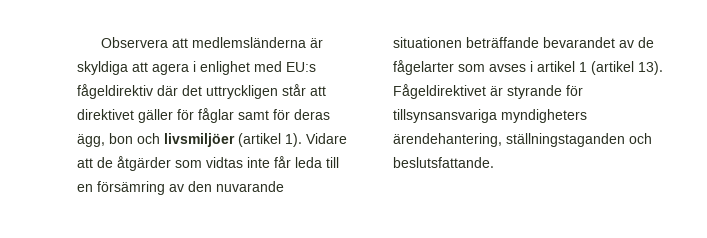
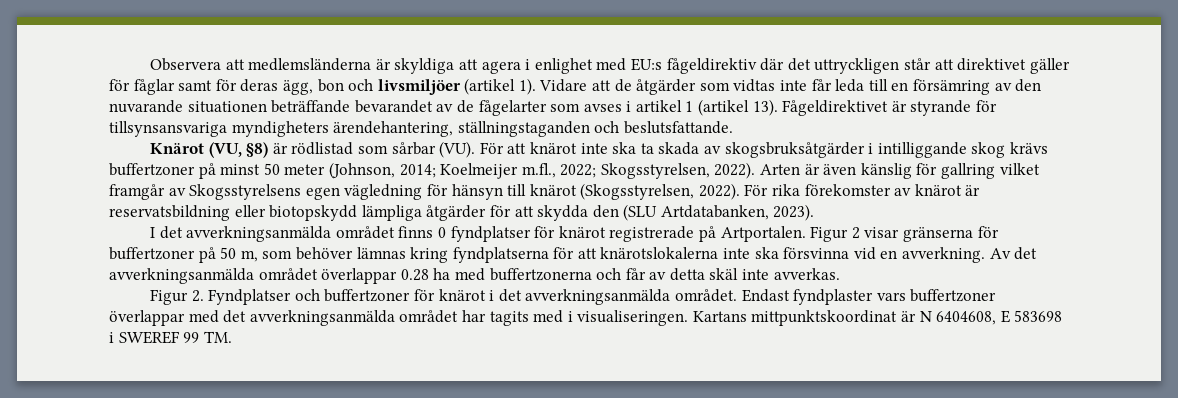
(494, 162) none -> [150,141,1048,158] [109,162,1040,179] [109,183,981,200] [109,204,815,221] [150,226,999,242] [109,247,1038,263] [109,268,840,284] [150,289,997,305] [109,310,1063,326] [109,331,232,344] // Knärot (VU, §8) är rödlistad som sårbar (VU). För att knärot inte ska ta skada av skogsbruksåtgärder i intilliggande skog krävs buffertzoner på minst 50 meter (Johnson, 2014; Koelmeijer m.fl., 2022; Skogsstyrelsen, 2022). Arten är även känslig för gallring vilket framgår av Skogsstyrelsens egen vägledning för hänsyn till knärot (Skogsstyrelsen, 2022). För rika förekomster av knärot är reservatsbildning eller biotopskydd lämpliga åtgärder för att skydda den (SLU Artdatabanken, 2023). // I det avverkningsanmälda området finns 0 fyndplatser för knärot registrerade på Artportalen. Figur 2 visar gränserna för buffertzoner på 50 m, som behöver lämnas kring fyndplatserna för att knärotslokalerna inte ska försvinna vid en avverkning. Av det avverkningsanmälda området överlappar 0.28 ha med buffertzonerna och får av detta skäl inte avverkas. // Figur 2. Fyndplatser och buffertzoner för knärot i det avverkningsanmälda området. Endast fyndplaster vars buffertzoner överlappar med det avverkningsanmälda området har tagits med i visualiseringen. Kartans mittpunktskoordinat är N 6404608, E 583698 i SWEREF 99 TM.

